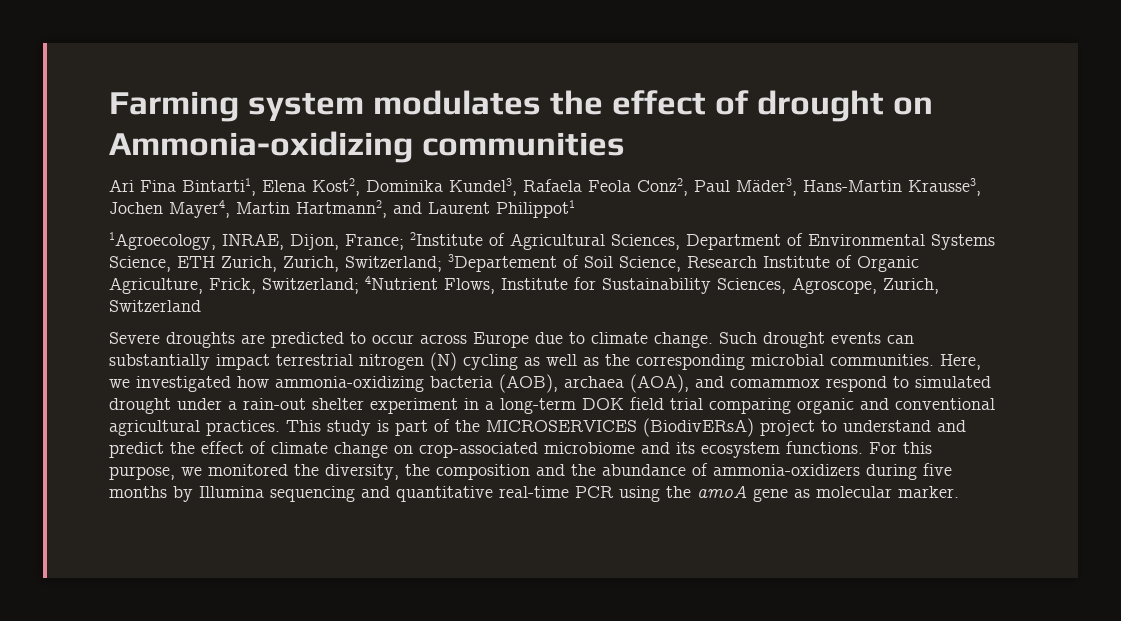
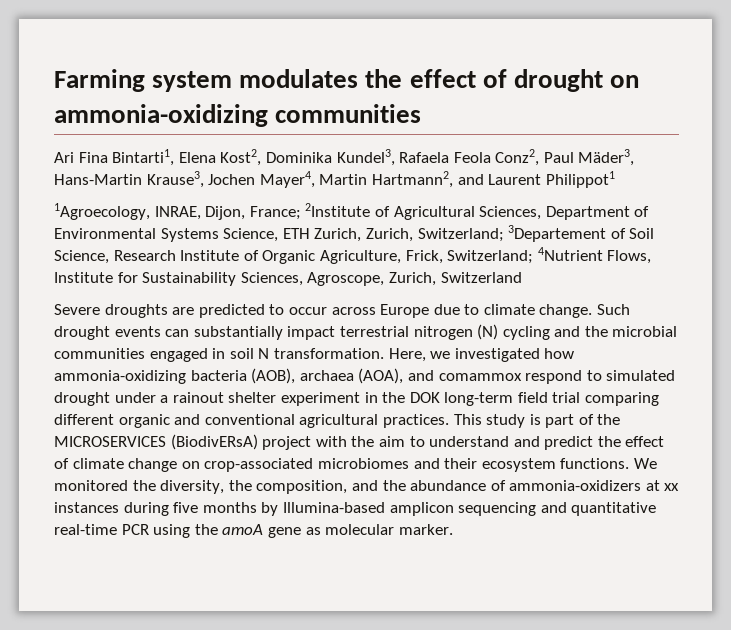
[109,131,413,163] Ammonia-oxidizing -> [54,104,268,127] ammonia-oxidizing
[908,178,981,196] Krausse3, -> [146,171,204,188] Krause3,
[524,354,934,370] as well as the corresponding microbial communities. -> [554,326,678,337] [54,348,384,362] and the microbial communities engaged in soil N transformation.
[243,398,306,410] rain-out -> [172,392,224,403] rainout
[485,398,624,414] a long-term DOK -> [382,392,514,406] the DOK long-term
(791, 406) none -> [54,414,114,425] different
(815, 428) none -> [315,436,405,447] with the aim
[544,441,932,458] [109,466,202,480] microbiome and its ecosystem functions. For this purpose, we -> [317,458,657,472] microbiomes and their ecosystem functions. We
[436,464,530,480] composition -> [256,480,348,494] composition,
(860, 470) none -> [645,480,680,491] [54,502,119,513] at xx instances
[199,486,264,498] Illumina -> [282,502,454,516] Illumina-based amplicon

